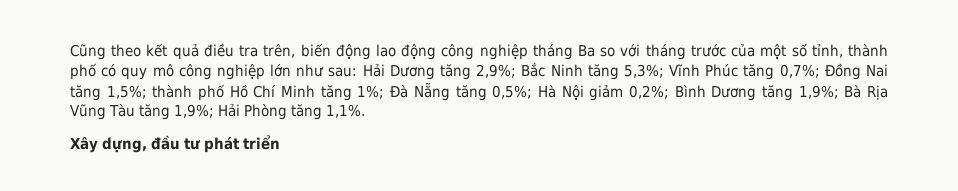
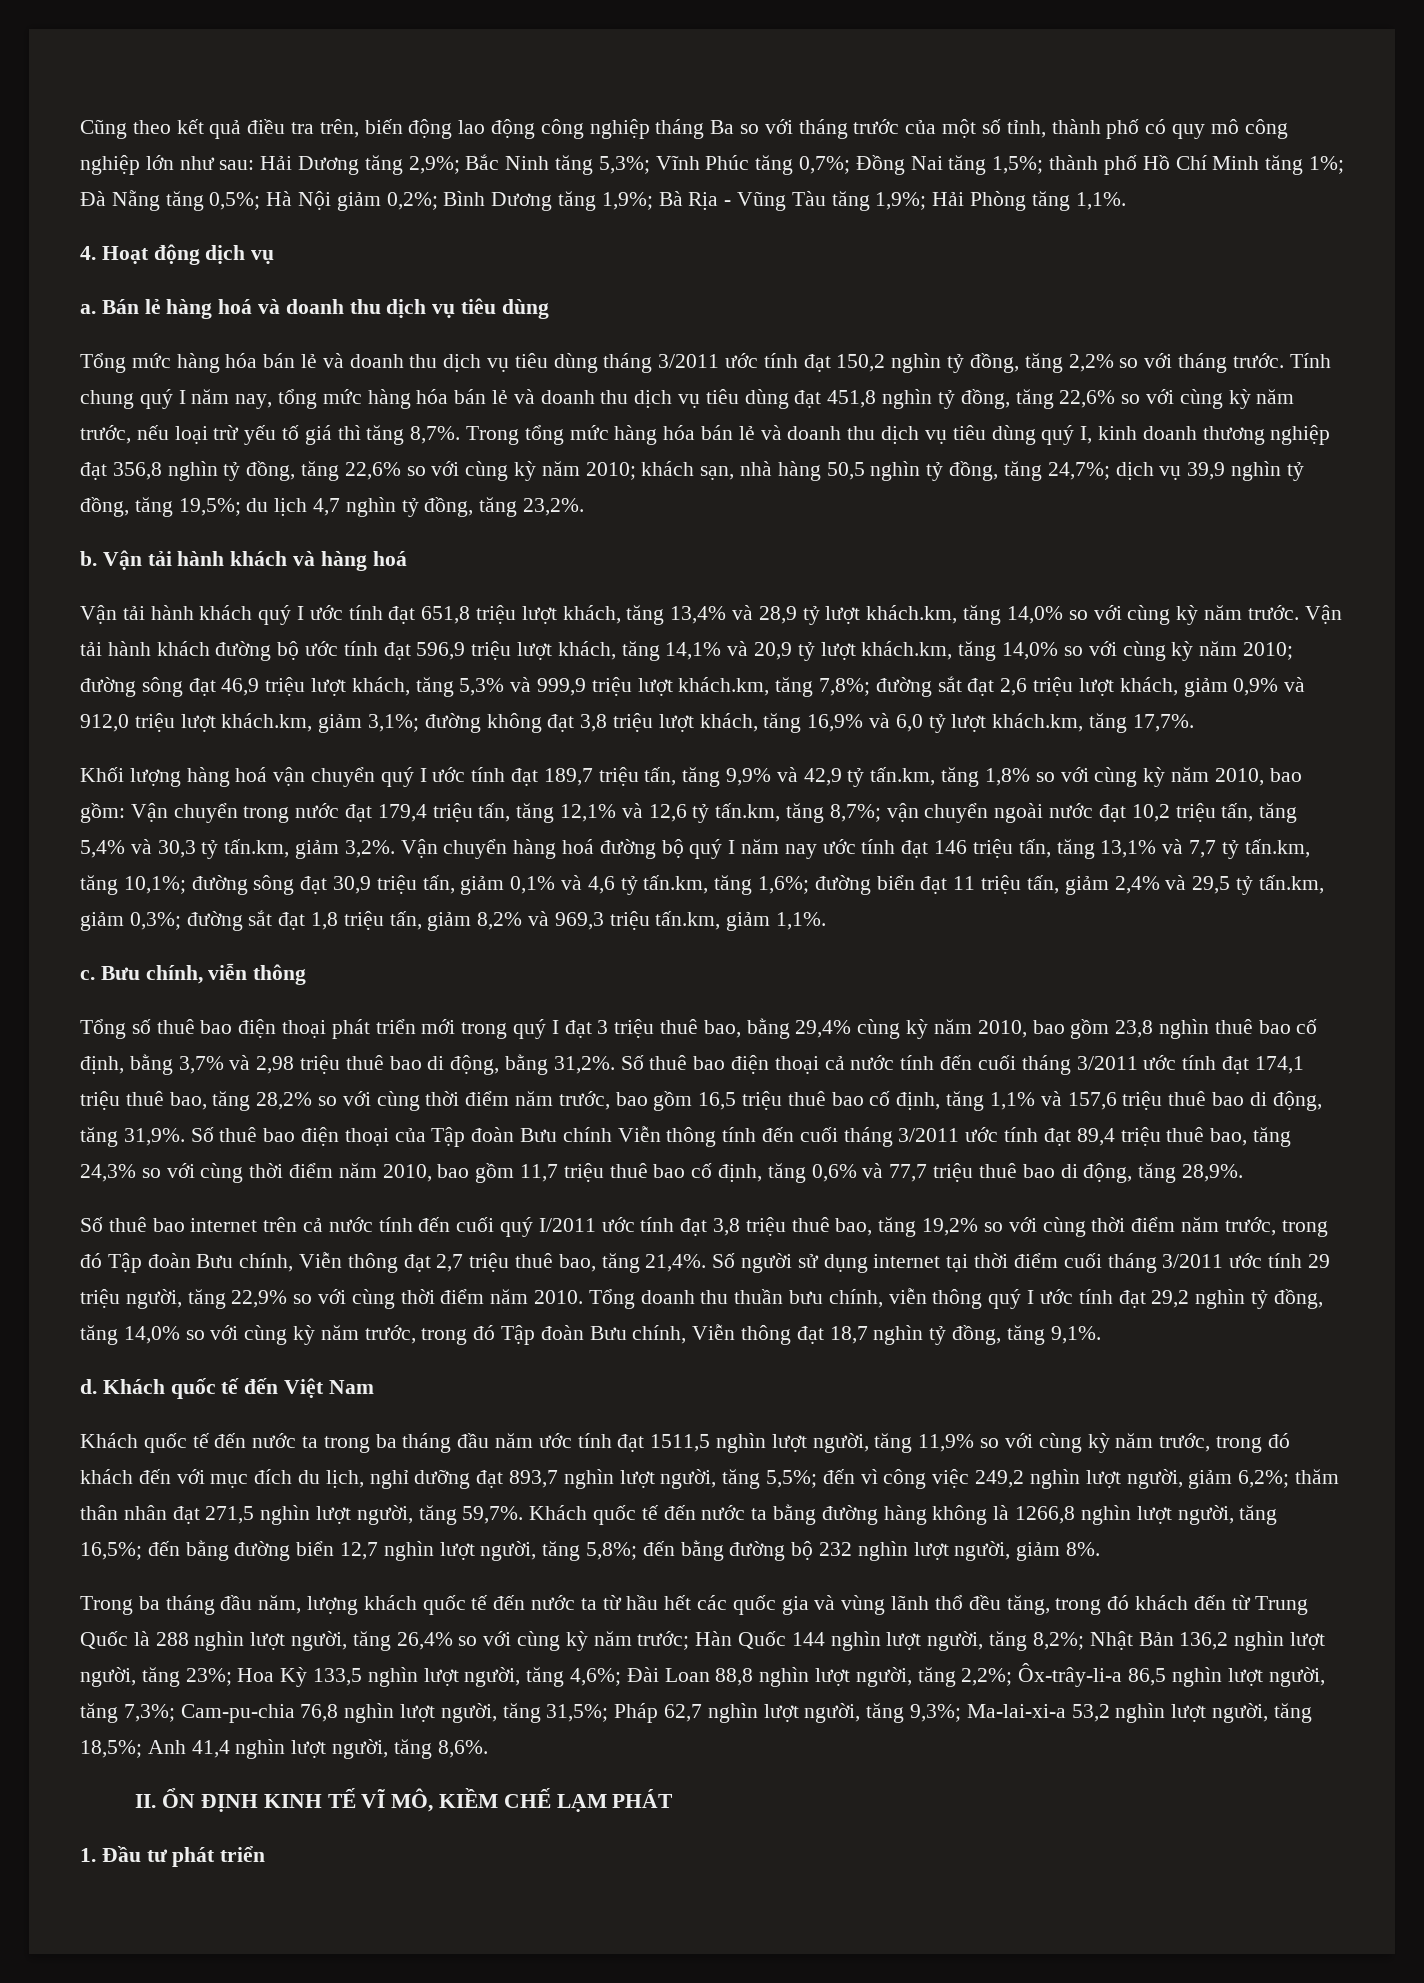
(888, 92) none -> [724,200,732,206] -
[70,135,180,153] Xây dựng, đầu -> [80,244,275,265] [80,298,549,319] [80,353,1331,373] [80,389,1295,409] [80,425,1331,445] [80,461,1304,481] [80,497,585,517] [80,550,407,571] [80,605,1342,625] [80,641,1293,661] [80,676,1306,697] [80,713,1194,733] [80,767,1302,787] [80,803,1298,823] [80,839,1310,859] [80,875,1324,895] [80,910,827,931] [80,963,307,985] [80,1018,1318,1039] [80,1054,1304,1075] [80,1091,1322,1111] [80,1126,1291,1147] [80,1163,1243,1183] [80,1217,1328,1237] [80,1252,1330,1273] [80,1288,1323,1309] [80,1324,1101,1345] [80,1378,374,1399] [80,1433,1290,1453] [80,1469,1339,1489] [80,1504,1278,1525] [80,1540,1101,1561] [80,1595,1309,1615] [80,1631,1325,1651] [80,1663,1325,1687] [80,1703,1312,1723] [80,1739,488,1759] [135,1788,674,1812] [80,1846,141,1862] 4. Hoạt động dịch vụ // a. Bán lẻ hàng hoá và doanh thu dịch vụ tiêu dùng // Tổng mức hàng hóa bán lẻ và doanh thu dịch vụ tiêu dùng tháng 3/2011 ước tính đạt 150,2 nghìn tỷ đồng, tăng 2,2% so với tháng trước. Tính chung quý I năm nay, tổng mức hàng hóa bán lẻ và doanh thu dịch vụ tiêu dùng đạt 451,8 nghìn tỷ đồng, tăng 22,6% so với cùng kỳ năm trước, nếu loại trừ yếu tố giá thì tăng 8,7%. Trong tổng mức hàng hóa bán lẻ và doanh thu dịch vụ tiêu dùng quý I, kinh doanh thương nghiệp đạt 356,8 nghìn tỷ đồng, tăng 22,6% so với cùng kỳ năm 2010; khách sạn, nhà hàng 50,5 nghìn tỷ đồng, tăng 24,7%; dịch vụ 39,9 nghìn tỷ đồng, tăng 19,5%; du lịch 4,7 nghìn tỷ đồng, tăng 23,2%. // b. Vận tải hành khách và hàng hoá // Vận tải hành khách quý I ước tính đạt 651,8 triệu lượt khách, tăng 13,4% và 28,9 tỷ lượt khách.km, tăng 14,0% so với cùng kỳ năm trước. Vận tải hành khách đường bộ ước tính đạt 596,9 triệu lượt khách, tăng 14,1% và 20,9 tỷ lượt khách.km, tăng 14,0% so với cùng kỳ năm 2010; đường sông đạt 46,9 triệu lượt khách, tăng 5,3% và 999,9 triệu lượt khách.km, tăng 7,8%; đường sắt đạt 2,6 triệu lượt khách, giảm 0,9% và 912,0 triệu lượt khách.km, giảm 3,1%; đường không đạt 3,8 triệu lượt khách, tăng 16,9% và 6,0 tỷ lượt khách.km, tăng 17,7%. // Khối lượng hàng hoá vận chuyển quý I ước tính đạt 189,7 triệu tấn, tăng 9,9% và 42,9 tỷ tấn.km, tăng 1,8% so với cùng kỳ năm 2010, bao gồm: Vận chuyển trong nước đạt 179,4 triệu tấn, tăng 12,1% và 12,6 tỷ tấn.km, tăng 8,7%; vận chuyển ngoài nước đạt 10,2 triệu tấn, tăng 5,4% và 30,3 tỷ tấn.km, giảm 3,2%. Vận chuyển hàng hoá đường bộ quý I năm nay ước tính đạt 146 triệu tấn, tăng 13,1% và 7,7 tỷ tấn.km, tăng 10,1%; đường sông đạt 30,9 triệu tấn, giảm 0,1% và 4,6 tỷ tấn.km, tăng 1,6%; đường biển đạt 11 triệu tấn, giảm 2,4% và 29,5 tỷ tấn.km, giảm 0,3%; đường sắt đạt 1,8 triệu tấn, giảm 8,2% và 969,3 triệu tấn.km, giảm 1,1%. // c. Bưu chính, viễn thông // Tổng số thuê bao điện thoại phát triển mới trong quý I đạt 3 triệu thuê bao, bằng 29,4% cùng kỳ năm 2010, bao gồm 23,8 nghìn thuê bao cố định, bằng 3,7% và 2,98 triệu thuê bao di động, bằng 31,2%. Số thuê bao điện thoại cả nước tính đến cuối tháng 3/2011 ước tính đạt 174,1 triệu thuê bao, tăng 28,2% so với cùng thời điểm năm trước, bao gồm 16,5 triệu thuê bao cố định, tăng 1,1% và 157,6 triệu thuê bao di động, tăng 31,9%. Số thuê bao điện thoại của Tập đoàn Bưu chính Viễn thông tính đến cuối tháng 3/2011 ước tính đạt 89,4 triệu thuê bao, tăng 24,3% so với cùng thời điểm năm 2010, bao gồm 11,7 triệu thuê bao cố định, tăng 0,6% và 77,7 triệu thuê bao di động, tăng 28,9%. // Số thuê bao internet trên cả nước tính đến cuối quý I/2011 ước tính đạt 3,8 triệu thuê bao, tăng 19,2% so với cùng thời điểm năm trước, trong đó Tập đoàn Bưu chính, Viễn thông đạt 2,7 triệu thuê bao, tăng 21,4%. Số người sử dụng internet tại thời điểm cuối tháng 3/2011 ước tính 29 triệu người, tăng 22,9% so với cùng thời điểm năm 2010. Tổng doanh thu thuần bưu chính, viễn thông quý I ước tính đạt 29,2 nghìn tỷ đồng, tăng 14,0% so với cùng kỳ năm trước, trong đó Tập đoàn Bưu chính, Viễn thông đạt 18,7 nghìn tỷ đồng, tăng 9,1%. // d. Khách quốc tế đến Việt Nam // Khách quốc tế đến nước ta trong ba tháng đầu năm ước tính đạt 1511,5 nghìn lượt người, tăng 11,9% so với cùng kỳ năm trước, trong đó khách đến với mục đích du lịch, nghỉ dưỡng đạt 893,7 nghìn lượt người, tăng 5,5%; đến vì công việc 249,2 nghìn lượt người, giảm 6,2%; thăm thân nhân đạt 271,5 nghìn lượt người, tăng 59,7%. Khách quốc tế đến nước ta bằng đường hàng không là 1266,8 nghìn lượt người, tăng 16,5%; đến bằng đường biển 12,7 nghìn lượt người, tăng 5,8%; đến bằng đường bộ 232 nghìn lượt người, giảm 8%. // Trong ba tháng đầu năm, lượng khách quốc tế đến nước ta từ hầu hết các quốc gia và vùng lãnh thổ đều tăng, trong đó khách đến từ Trung Quốc là 288 nghìn lượt người, tăng 26,4% so với cùng kỳ năm trước; Hàn Quốc 144 nghìn lượt người, tăng 8,2%; Nhật Bản 136,2 nghìn lượt người, tăng 23%; Hoa Kỳ 133,5 nghìn lượt người, tăng 4,6%; Đài Loan 88,8 nghìn lượt người, tăng 2,2%; Ôx-trây-li-a 86,5 nghìn lượt người, tăng 7,3%; Cam-pu-chia 76,8 nghìn lượt người, tăng 31,5%; Pháp 62,7 nghìn lượt người, tăng 9,3%; Ma-lai-xi-a 53,2 nghìn lượt người, tăng 18,5%; Anh 41,4 nghìn lượt người, tăng 8,6%. // II. ỔN ĐỊNH KINH TẾ VĨ MÔ, KIỀM CHẾ LẠM PHÁT // 1. Đầu

